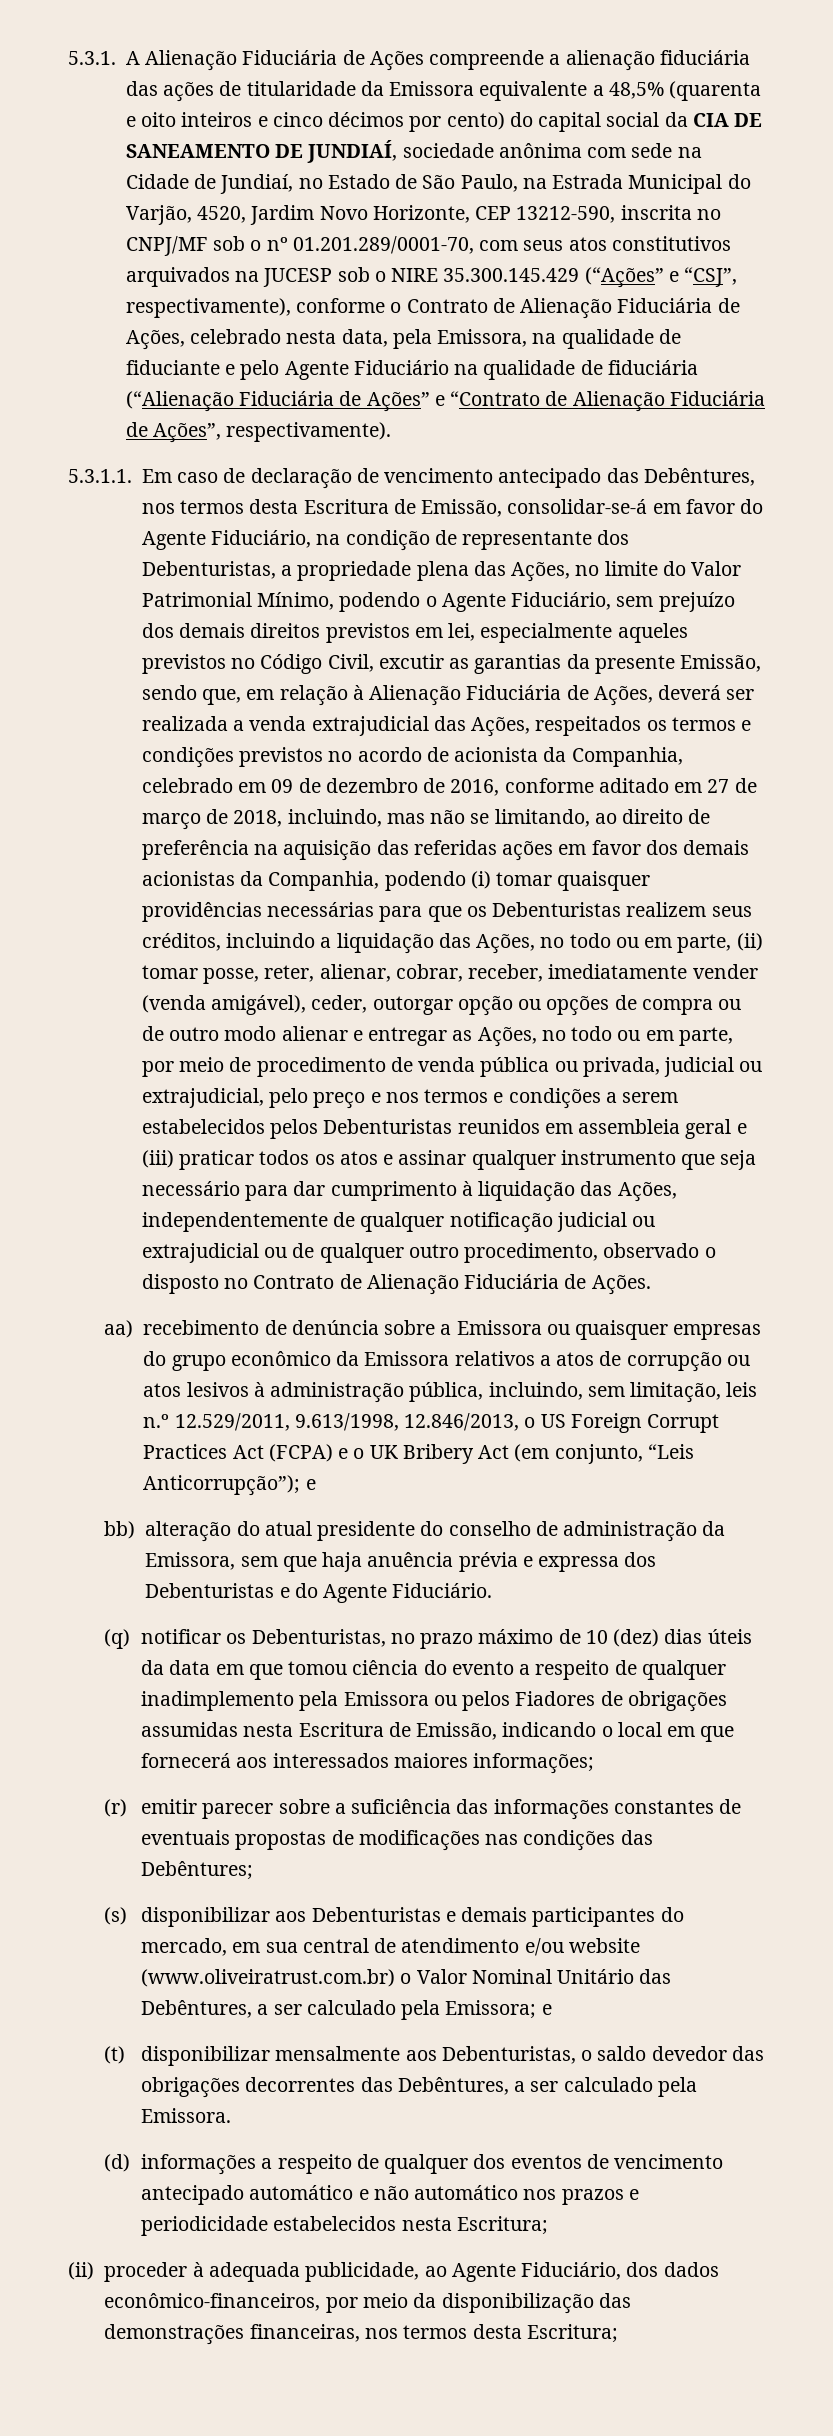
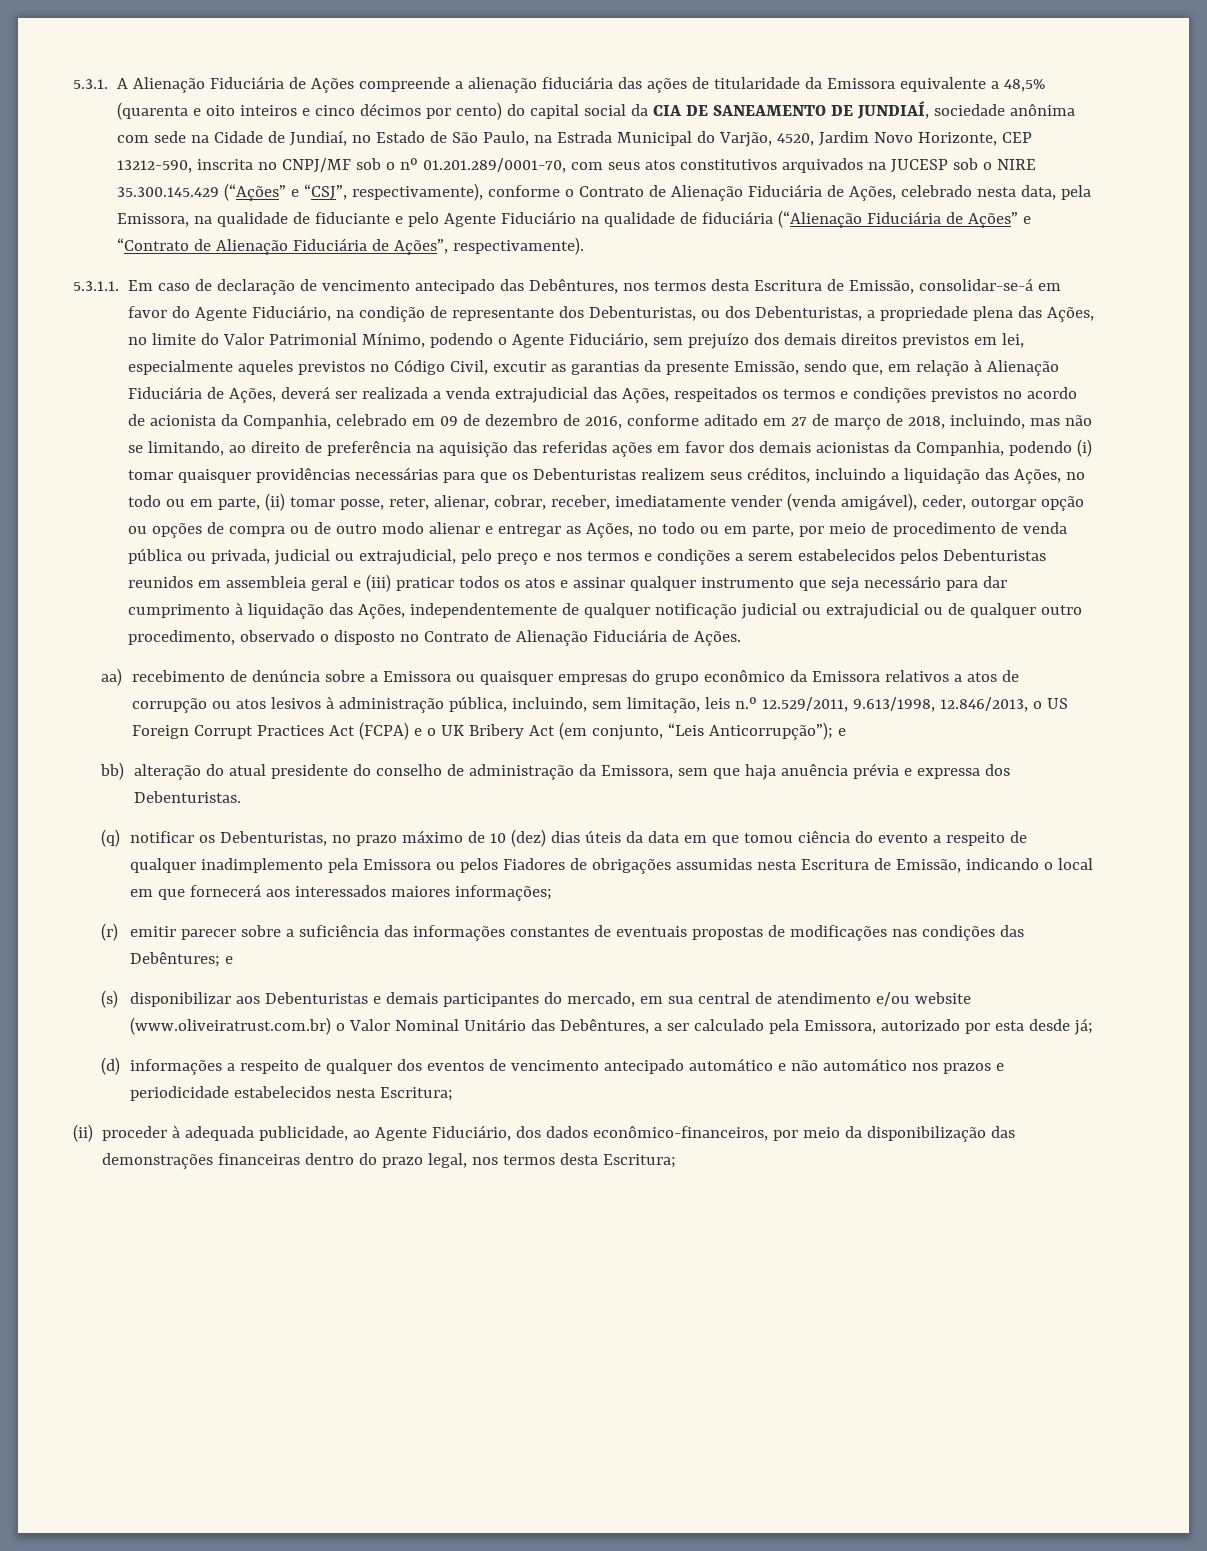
(276, 570) none -> [701,306,863,321] ou dos Debenturistas,
[145,1583,493,1603] Debenturistas e do Agente Fiduciário. -> [133,791,241,803] Debenturistas.
(253, 1870) none -> [224,956,233,964] e
[445,2000,552,2019] [104,2046,764,2066] [140,2077,697,2098] [140,2108,231,2123] Emissora; e // (t) disponibilizar mensalmente aos Debenturistas, o saldo devedor das obrigações decorrentes das Debêntures, a ser calculado pela Emissora. -> [803,1018,1093,1035] Emissora, autorizado por esta desde já;
[249,2324,360,2342] financeiras, -> [218,1153,468,1168] financeiras dentro do prazo legal,

